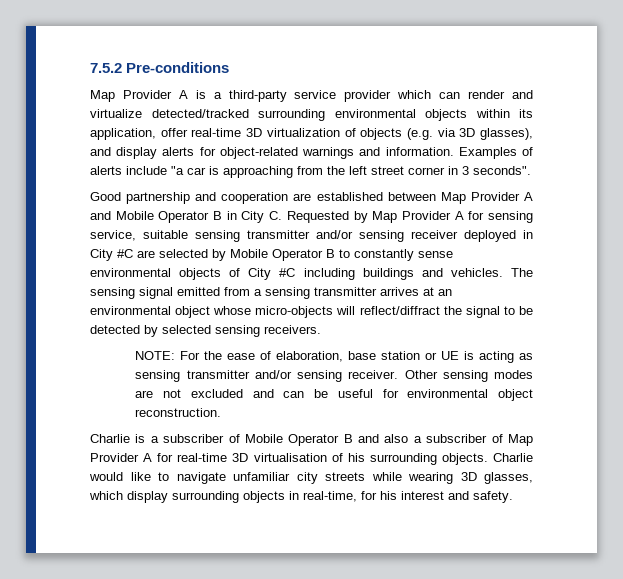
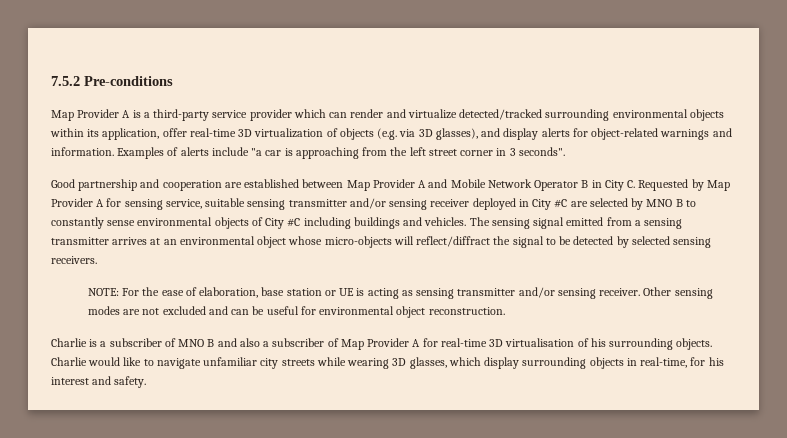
(154, 215) none -> [487,179,532,188] Network
[230,249,323,261] Mobile Operator -> [646,199,673,207] MNO
[244,434,340,446] Mobile Operator -> [178,339,205,347] MNO

